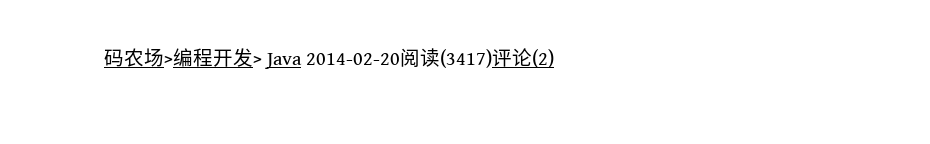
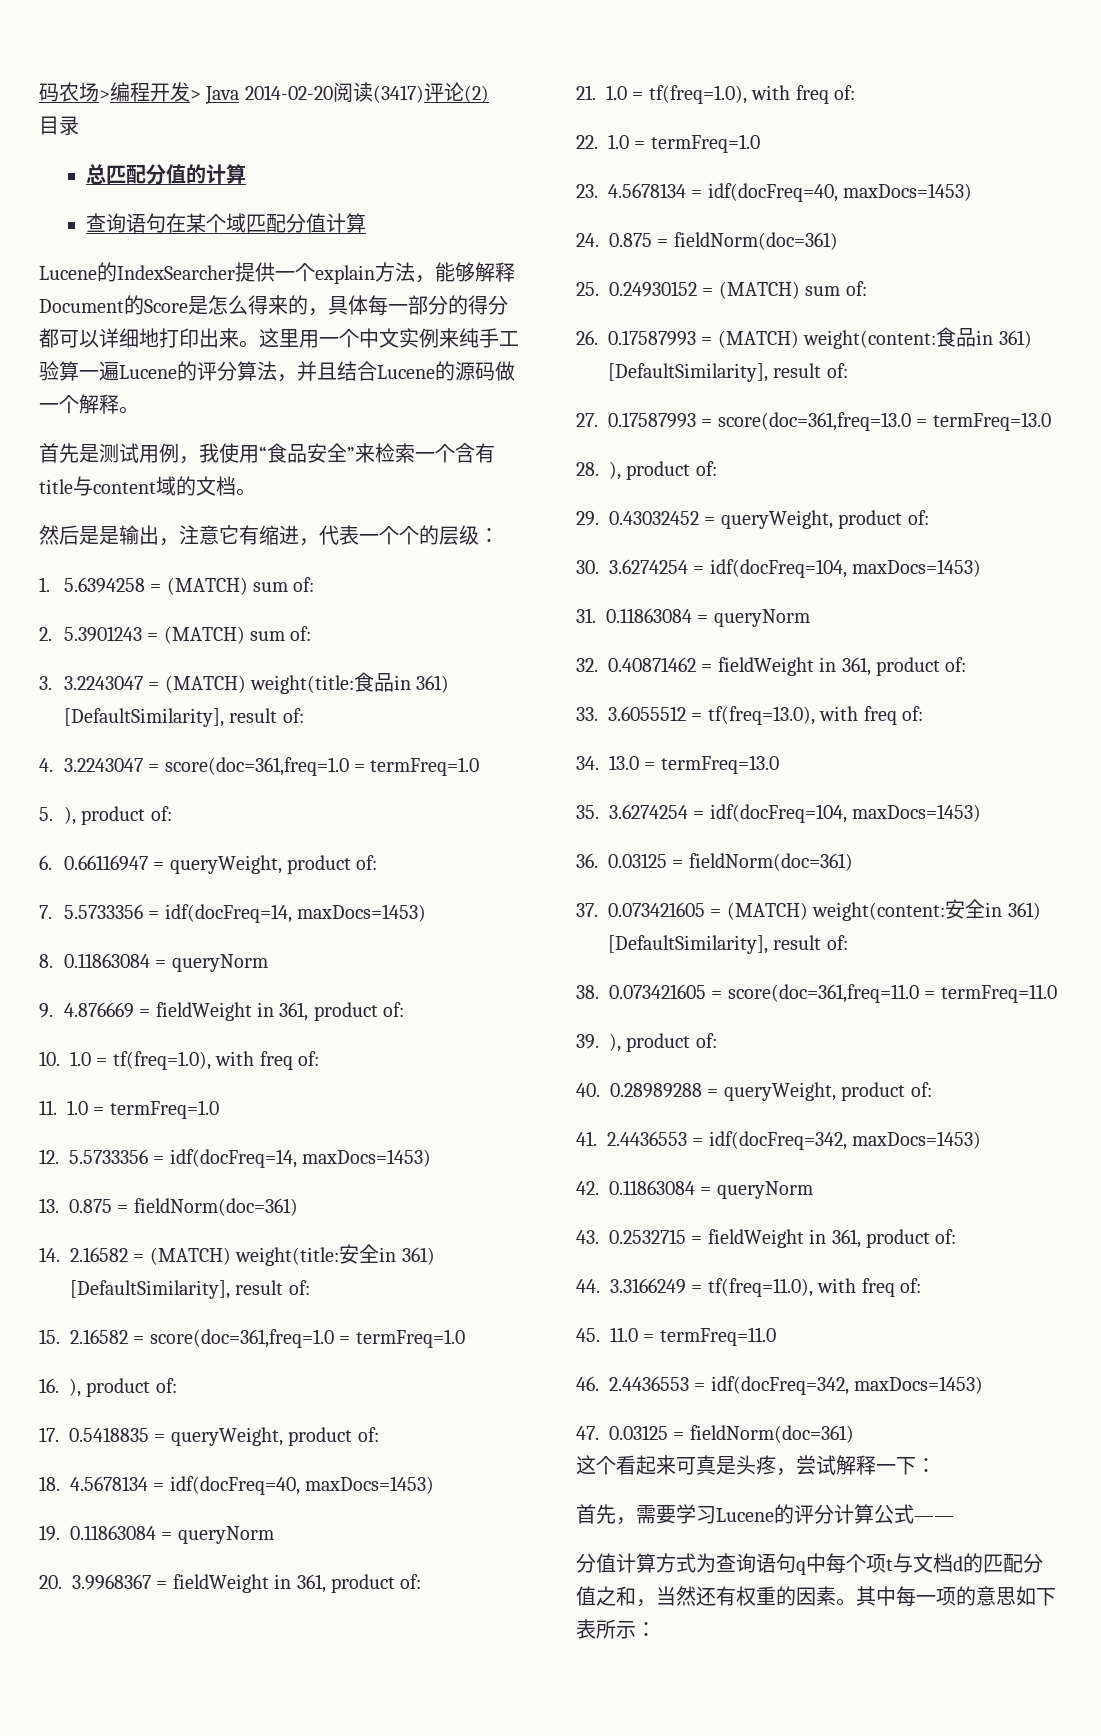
(555, 58) none -> [39,116,79,135] [85,164,246,185] [85,213,366,233] [39,262,515,284] [39,295,508,316] [39,328,519,348] [39,361,515,382] [39,394,139,414] [39,443,495,464] [39,476,256,496] [39,525,499,546] [39,577,315,595] [39,626,312,644] [39,672,450,694] [63,708,304,727] [39,757,480,776] [39,806,172,825] [39,855,378,874] [39,904,426,923] [39,953,268,972] [39,1002,405,1021] [39,1051,319,1070] [39,1100,219,1119] [39,1149,432,1168] [39,1198,298,1216] [39,1244,435,1266] [70,1280,310,1299] [39,1329,465,1348] [39,1378,177,1397] [39,1427,379,1446] [39,1476,435,1495] [39,1525,274,1544] [39,1574,422,1593] [576,85,855,104] [576,134,760,153] [576,183,973,202] [576,232,838,250] [576,281,867,299] [576,327,1032,349] [608,363,848,382] [576,412,1051,431] [576,461,717,480] [576,510,929,529] [576,559,982,578] [576,608,810,627] [576,657,967,676] [576,706,923,725] [576,755,779,774] [576,804,982,823] [576,853,853,871] [576,899,1041,921] [608,935,848,954] [576,984,1057,1003] [576,1033,717,1052] [576,1082,932,1101] [576,1131,982,1150] [576,1180,813,1199] [576,1229,957,1248] [576,1278,921,1297] [576,1327,776,1346] [576,1376,984,1395] [576,1425,854,1443] [576,1455,936,1476] [576,1504,954,1525] [576,1553,1043,1575] [576,1586,1056,1607] [576,1619,656,1639] // 目录 // 总匹配分值的计算 // 查询语句在某个域匹配分值计算 // Lucene的IndexSearcher提供一个explain方法，能够解释Document的Score是怎么得来的，具体每一部分的得分都可以详细地打印出来。这里用一个中文实例来纯手工验算一遍Lucene的评分算法，并且结合Lucene的源码做一个解释。 // 首先是测试用例，我使用“食品安全”来检索一个含有title与content域的文档。 // 然后是是输出，注意它有缩进，代表一个个的层级： // 1. 5.6394258 = (MATCH) sum of: // 2. 5.3901243 = (MATCH) sum of: // 3. 3.2243047 = (MATCH) weight(title:食品in 361) [DefaultSimilarity], result of: // 4. 3.2243047 = score(doc=361,freq=1.0 = termFreq=1.0 // 5. ), product of: // 6. 0.66116947 = queryWeight, product of: // 7. 5.5733356 = idf(docFreq=14, maxDocs=1453) // 8. 0.11863084 = queryNorm // 9. 4.876669 = fieldWeight in 361, product of: // 10. 1.0 = tf(freq=1.0), with freq of: // 11. 1.0 = termFreq=1.0 // 12. 5.5733356 = idf(docFreq=14, maxDocs=1453) // 13. 0.875 = fieldNorm(doc=361) // 14. 2.16582 = (MATCH) weight(title:安全in 361) [DefaultSimilarity], result of: // 15. 2.16582 = score(doc=361,freq=1.0 = termFreq=1.0 // 16. ), product of: // 17. 0.5418835 = queryWeight, product of: // 18. 4.5678134 = idf(docFreq=40, maxDocs=1453) // 19. 0.11863084 = queryNorm // 20. 3.9968367 = fieldWeight in 361, product of: // 21. 1.0 = tf(freq=1.0), with freq of: // 22. 1.0 = termFreq=1.0 // 23. 4.5678134 = idf(docFreq=40, maxDocs=1453) // 24. 0.875 = fieldNorm(doc=361) // 25. 0.24930152 = (MATCH) sum of: // 26. 0.17587993 = (MATCH) weight(content:食品in 361) [DefaultSimilarity], result of: // 27. 0.17587993 = score(doc=361,freq=13.0 = termFreq=13.0 // 28. ), product of: // 29. 0.43032452 = queryWeight, product of: // 30. 3.6274254 = idf(docFreq=104, maxDocs=1453) // 31. 0.11863084 = queryNorm // 32. 0.40871462 = fieldWeight in 361, product of: // 33. 3.6055512 = tf(freq=13.0), with freq of: // 34. 13.0 = termFreq=13.0 // 35. 3.6274254 = idf(docFreq=104, maxDocs=1453) // 36. 0.03125 = fieldNorm(doc=361) // 37. 0.073421605 = (MATCH) weight(content:安全in 361) [DefaultSimilarity], result of: // 38. 0.073421605 = score(doc=361,freq=11.0 = termFreq=11.0 // 39. ), product of: // 40. 0.28989288 = queryWeight, product of: // 41. 2.4436553 = idf(docFreq=342, maxDocs=1453) // 42. 0.11863084 = queryNorm // 43. 0.2532715 = fieldWeight in 361, product of: // 44. 3.3166249 = tf(freq=11.0), with freq of: // 45. 11.0 = termFreq=11.0 // 46. 2.4436553 = idf(docFreq=342, maxDocs=1453) // 47. 0.03125 = fieldNorm(doc=361) // 这个看起来可真是头疼，尝试解释一下： // 首先，需要学习Lucene的评分计算公式—— // 分值计算方式为查询语句q中每个项t与文档d的匹配分值之和，当然还有权重的因素。其中每一项的意思如下表所示：

